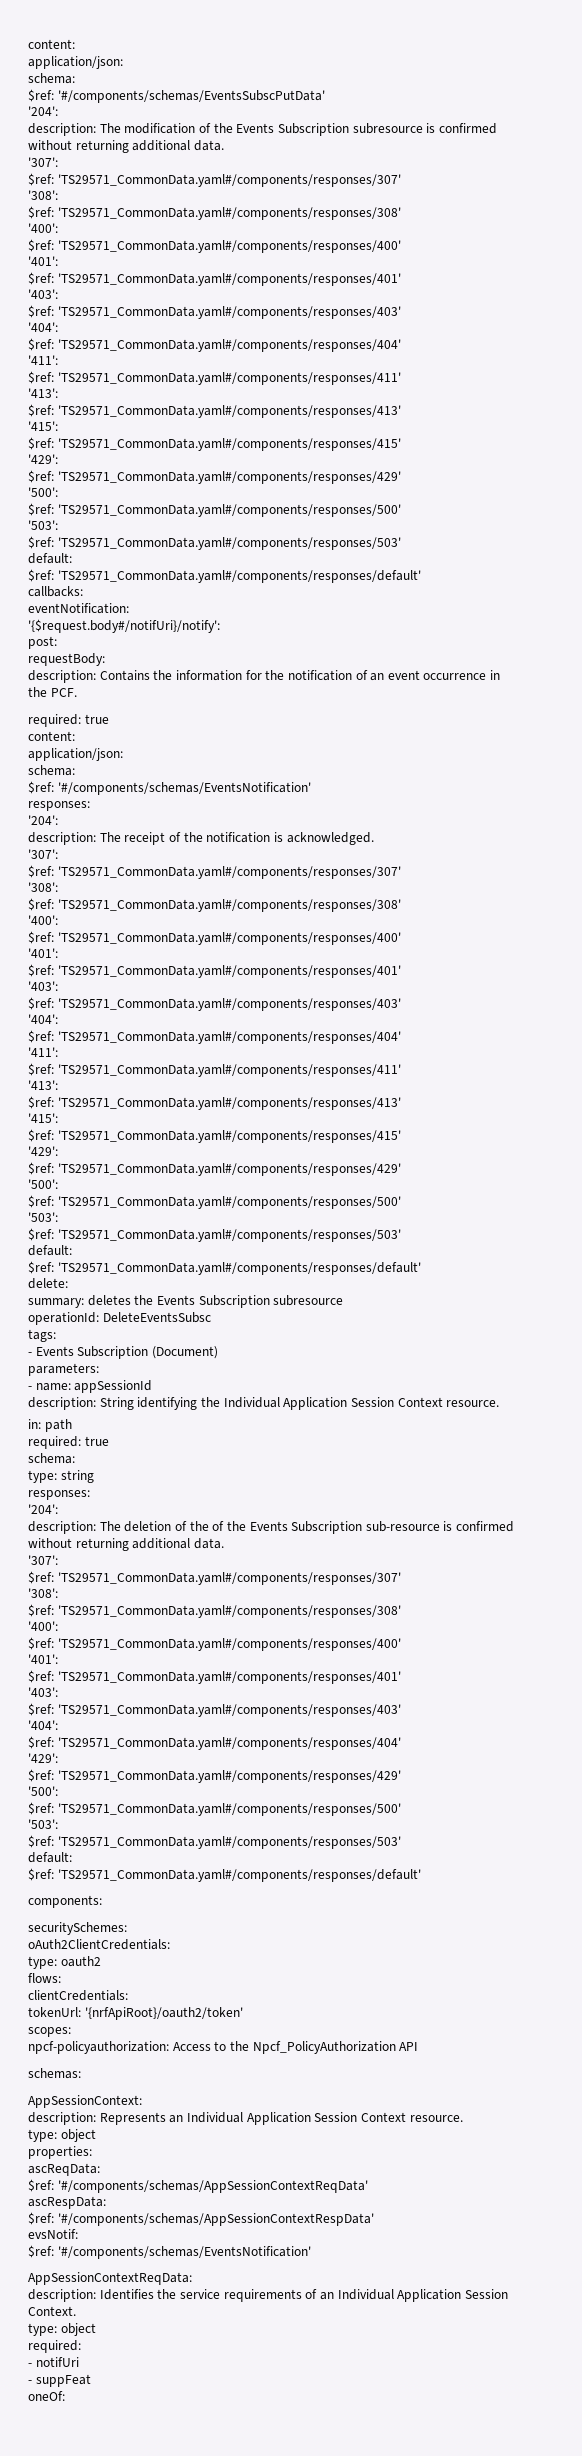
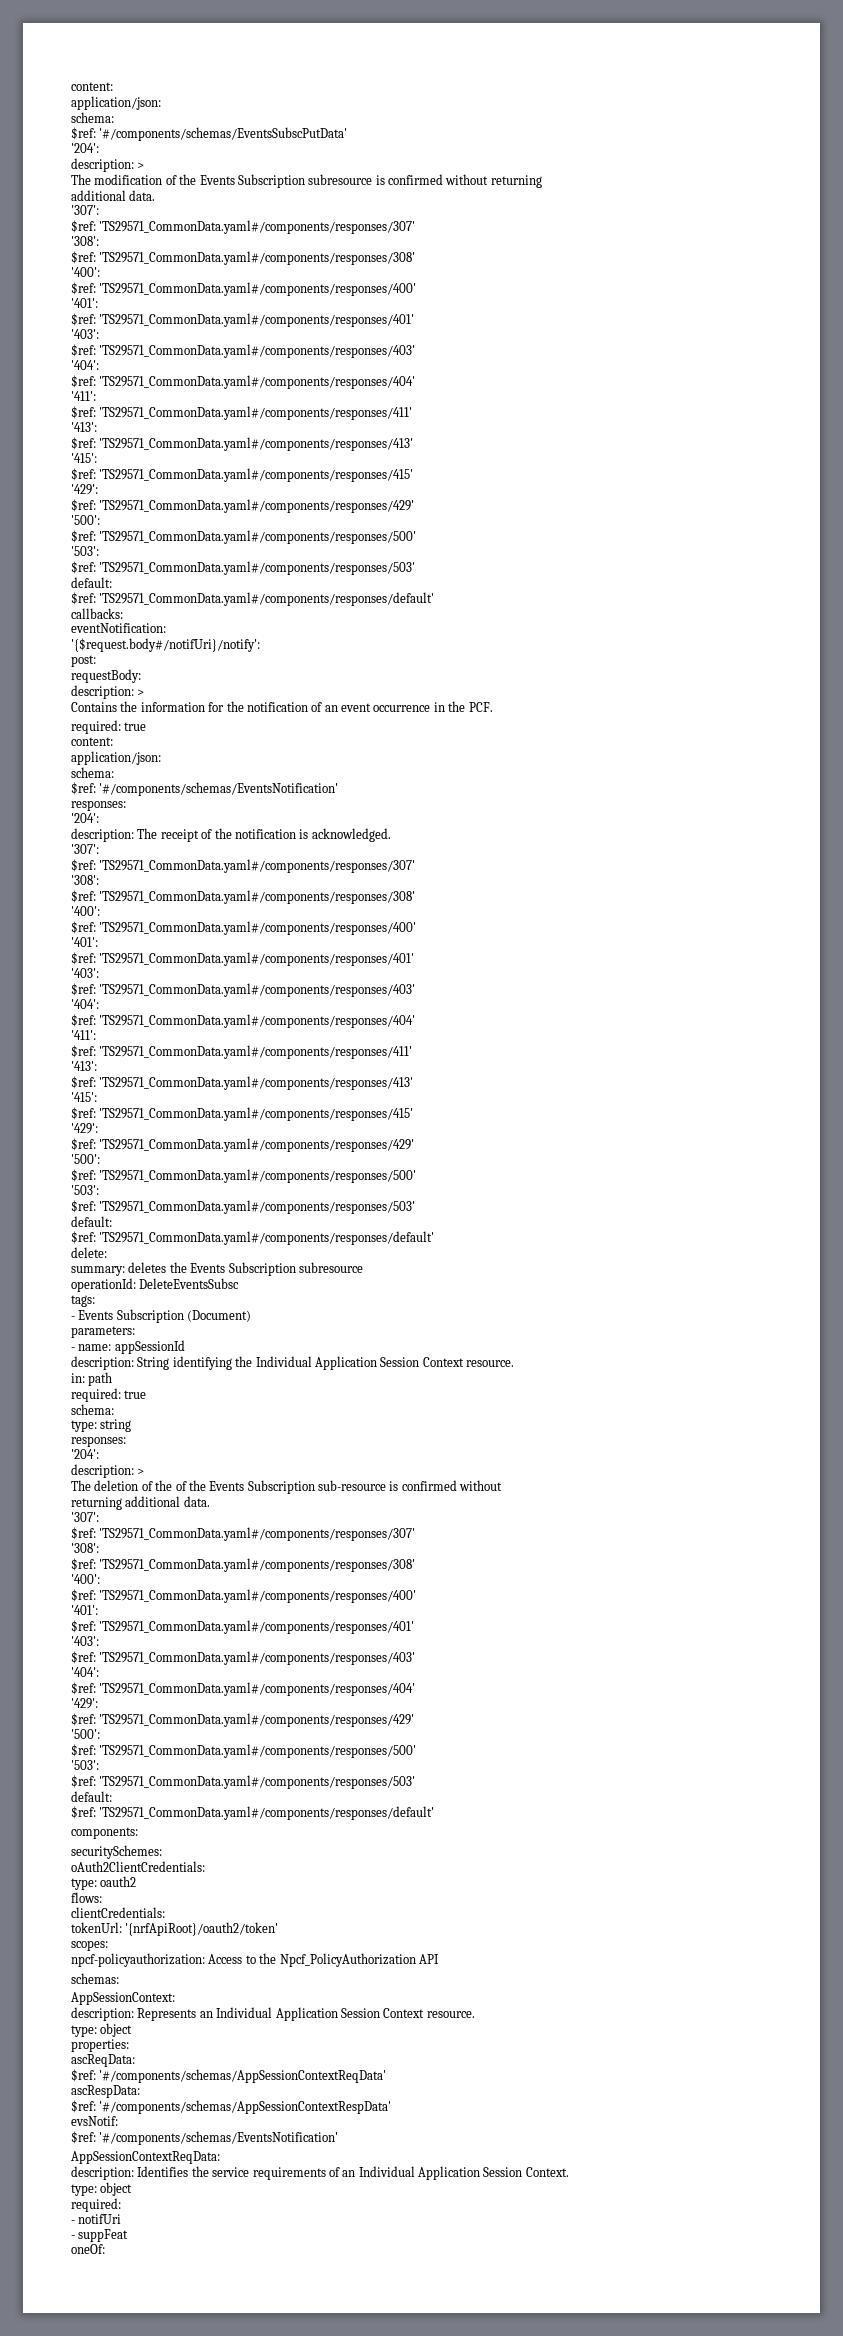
(96, 129) none -> [137,162,145,169] > //
(129, 146) none -> (542, 181) //
(96, 676) none -> [137,689,145,696] > //
(96, 1527) none -> [137,1468,145,1475] > //
(72, 1543) none -> (503, 1485) //

